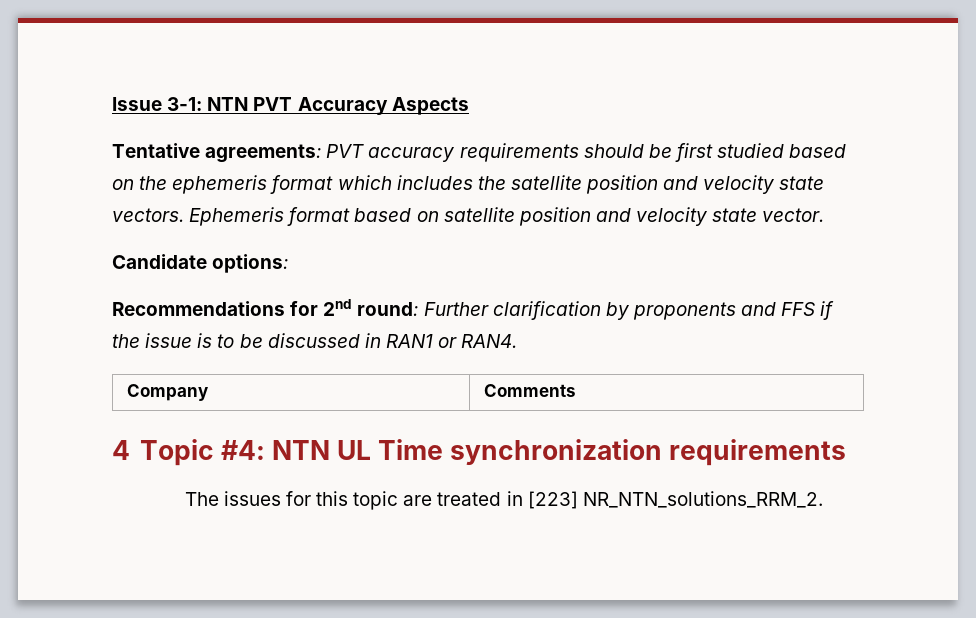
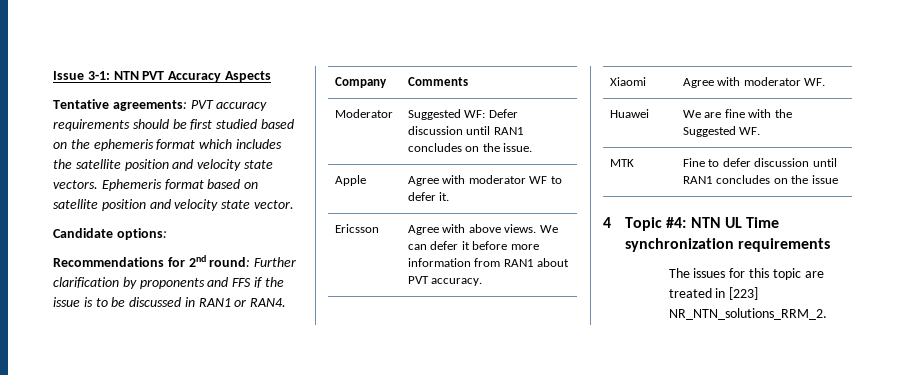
(577, 390) none -> [335,109,394,118] [408,109,518,120] [408,126,524,135] [408,143,533,152] [335,175,367,186] [408,175,562,186] [408,192,450,201] [335,224,380,233] [408,224,558,235] [408,241,539,250] [408,258,570,267] [408,276,483,286] [610,77,647,86] [683,77,826,88] [610,109,650,118] [683,109,792,118] [683,126,761,137] [610,159,635,167] [683,158,837,167] [683,175,838,184] // Moderator | Suggested WF: Defer discussion until RAN1 concludes on the issue. // Apple | Agree with moderator WF to defer it. // Ericsson | Agree with above views. We can defer it before more information from RAN1 about PVT accuracy. // Xiaomi | Agree with moderator WF. // Huawei | We are fine with the Suggested WF. // MTK | Fine to defer discussion until RAN1 concludes on the issue

